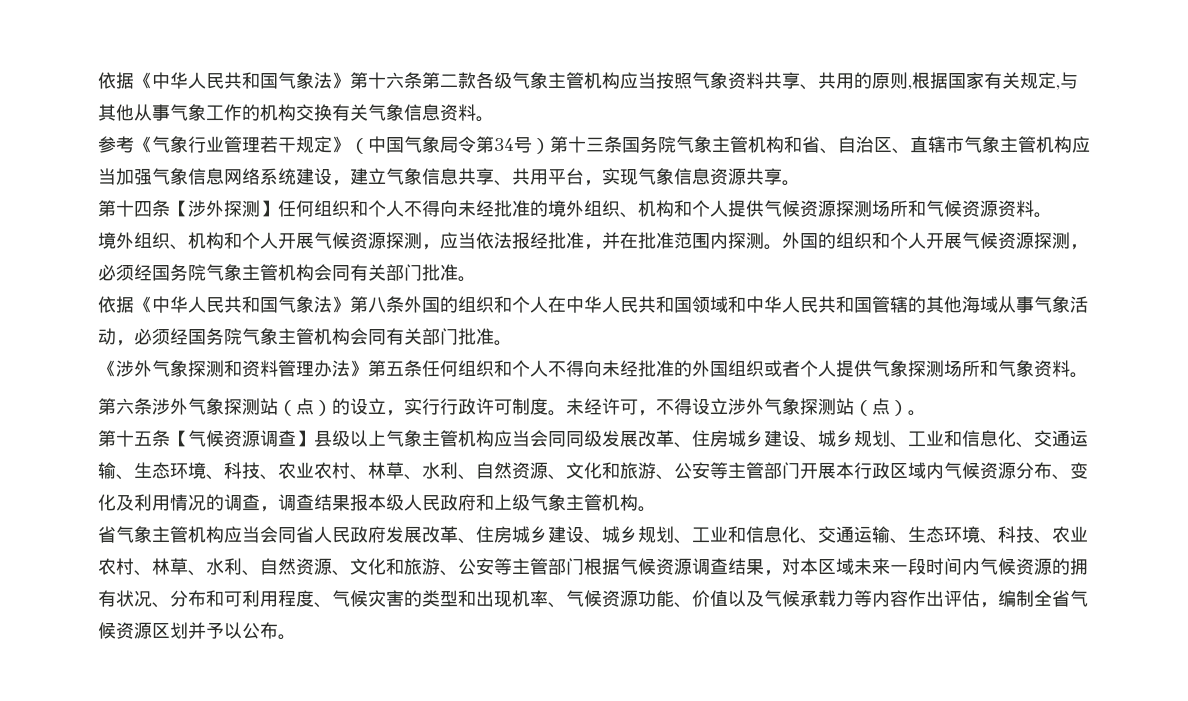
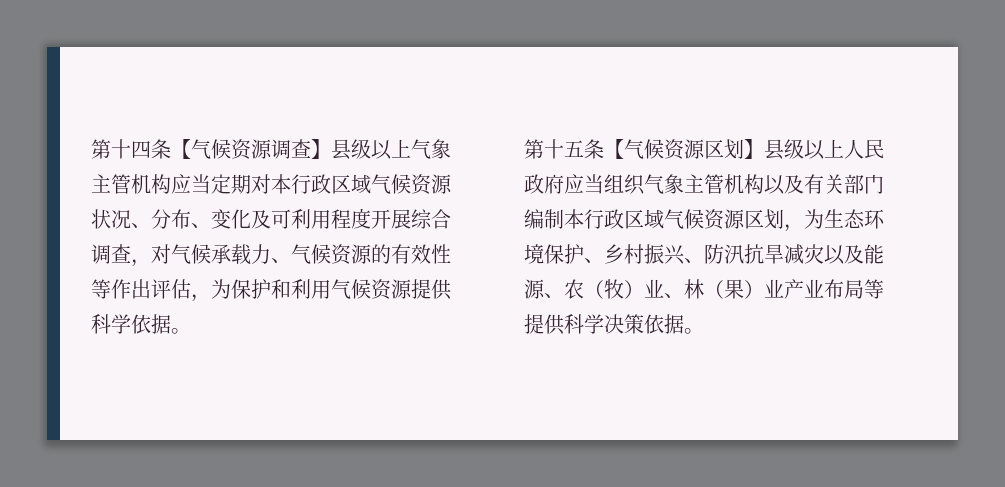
[98,72,1078,90] [98,104,494,122] [98,136,1090,154] [98,168,800,186] [98,200,1052,218] [98,232,1088,250] [98,264,476,282] [98,296,1088,313] [98,328,512,346] [98,360,1088,378] [98,398,926,416] [98,430,152,447] 依据《中华人民共和国气象法》第十六条第二款各级气象主管机构应当按照气象资料共享、共用的原则,根据国家有关规定,与其他从事气象工作的机构交换有关气象信息资料。 // 参考《气象行业管理若干规定》（中国气象局令第34号）第十三条国务院气象主管机构和省、自治区、直辖市气象主管机构应当加强气象信息网络系统建设，建立气象信息共享、共用平台，实现气象信息资源共享。 // 第十四条【涉外探测】任何组织和个人不得向未经批准的境外组织、机构和个人提供气候资源探测场所和气候资源资料。 // 境外组织、机构和个人开展气候资源探测，应当依法报经批准，并在批准范围内探测。外国的组织和个人开展气候资源探测，必须经国务院气象主管机构会同有关部门批准。 // 依据《中华人民共和国气象法》第八条外国的组织和个人在中华人民共和国领域和中华人民共和国管辖的其他海域从事气象活动，必须经国务院气象主管机构会同有关部门批准。 // 《涉外气象探测和资料管理办法》第五条任何组织和个人不得向未经批准的外国组织或者个人提供气象探测场所和气象资料。 // 第六条涉外气象探测站（点）的设立，实行行政许可制度。未经许可，不得设立涉外气象探测站（点）。 // 第十五 -> [91,139,151,159] 第十四
[530,430,1088,448] [98,462,1016,480] 会同同级发展改革、住房城乡建设、城乡规划、工业和信息化、交通运输、生态环境、科技、农业农村、林草、水利、自然资源、文化和旅游、公安等主管部门开展本行政区域内气候资源 -> [211,174,452,195] [91,209,151,229] 定期对本行政区域气候资源状况、
[134,494,656,512] [98,526,1088,544] [98,558,1088,576] [98,590,1088,608] [98,622,278,639] 利用情况的调查，调查结果报本级人民政府和上级气象主管机构。 // 省气象主管机构应当会同省人民政府发展改革、住房城乡建设、城乡规划、工业和信息化、交通运输、生态环境、科技、农业农村、林草、水利、自然资源、文化和旅游、公安等主管部门根据气候资源调查结果，对本区域未来一段时间内气候资源的拥有状况、分布和可利用程度、气候灾害的类型和出现机率、气候资源功能、价值以及气候承载力等内容作出评估，编制全省气候资源区划并予以公布 -> [271,208,451,229] [91,244,451,267] [91,279,452,302] [91,314,191,334] [524,139,884,160] [524,174,884,195] [524,209,885,232] [524,244,884,265] [524,279,884,299] [524,314,684,335] 可利用程度开展综合调查，对气候承载力、气候资源的有效性等作出评估，为保护和利用气候资源提供科学依据。 // 第十五条【气候资源区划】县级以上人民政府应当组织气象主管机构以及有关部门编制本行政区域气候资源区划，为生态环境保护、乡村振兴、防汛抗旱减灾以及能源、农（牧）业、林（果）业产业布局等提供科学决策依据

